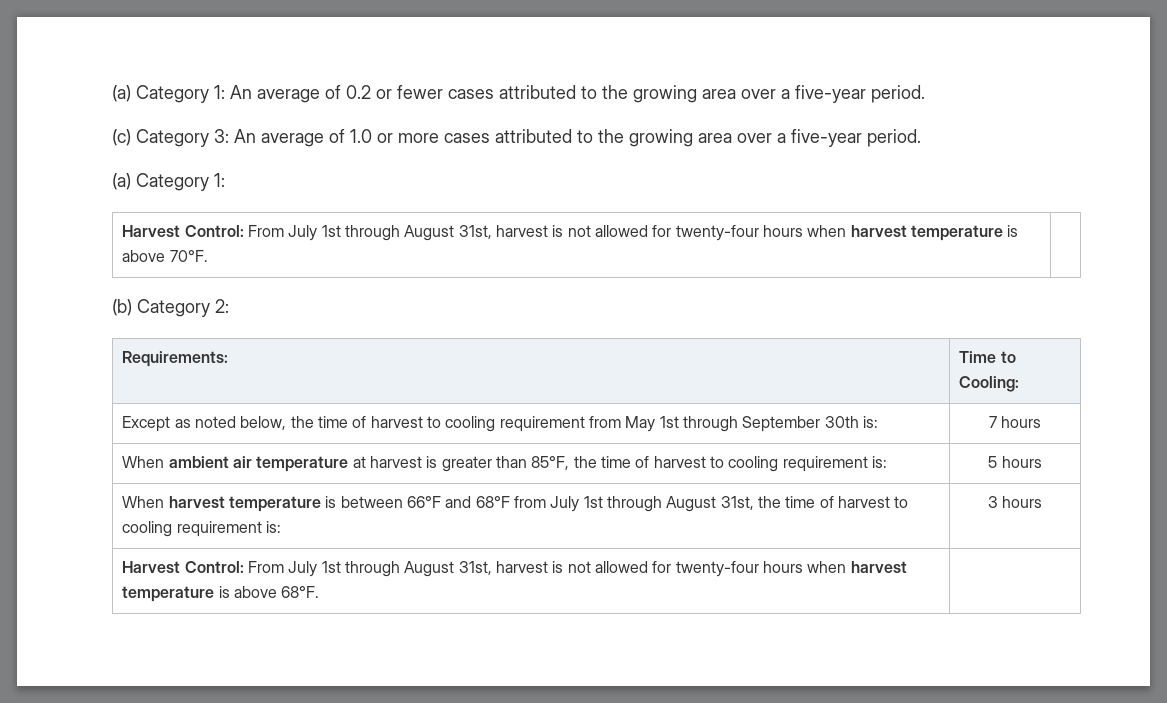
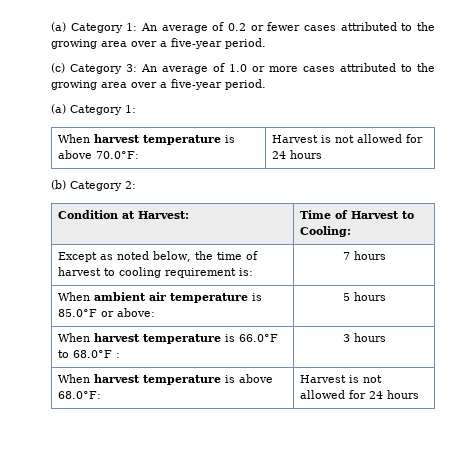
[122,225,1019,241] [122,250,208,262] Harvest Control: From July 1st through August 31st, harvest is not allowed for twenty-four hours when harvest temperature is above 70°F. | -> [58,134,236,145] [58,150,140,159] [272,134,424,143] [272,150,323,159] When harvest temperature is above 70.0°F: | Harvest is not allowed for 24 hours
[122,351,229,367] Requirements: -> [58,210,190,219] Condition at Harvest:
(997, 357) none -> [335,210,400,219] of Harvest
[588,416,859,432] from May 1st through September 30th -> (237, 273) none
[352,456,887,472] at harvest is greater than 85°F, the time of harvest to cooling requirement is: -> [252,293,263,301] [58,308,156,317] is 85.0°F or above:
[340,496,909,512] [122,521,282,537] [987,496,1043,508] [122,561,907,577] [122,586,320,602] between 66°F and 68°F from July 1st through August 31st, the time of harvest to cooling requirement is: | 3 hours // Harvest Control: From July 1st through August 31st, harvest is not allowed for twenty-four hours when harvest temperature is above 68°F. | -> [239,334,279,342] [58,350,121,358] [342,333,386,342] [58,374,274,385] [58,391,102,399] [300,375,383,383] [300,390,420,399] 66.0°F to 68.0°F : | 3 hours // When harvest temperature is above 68.0°F: | Harvest is not allowed for 24 hours

